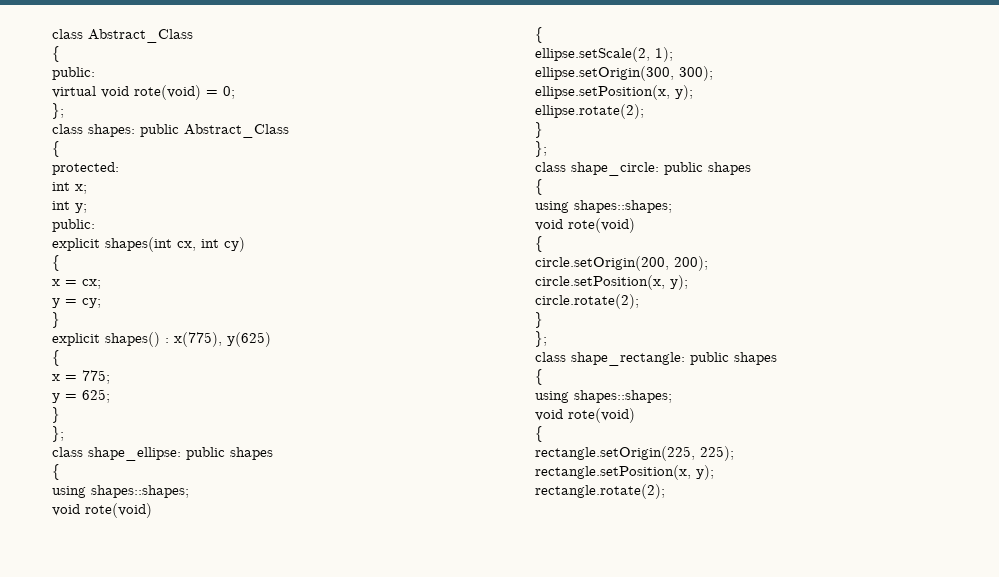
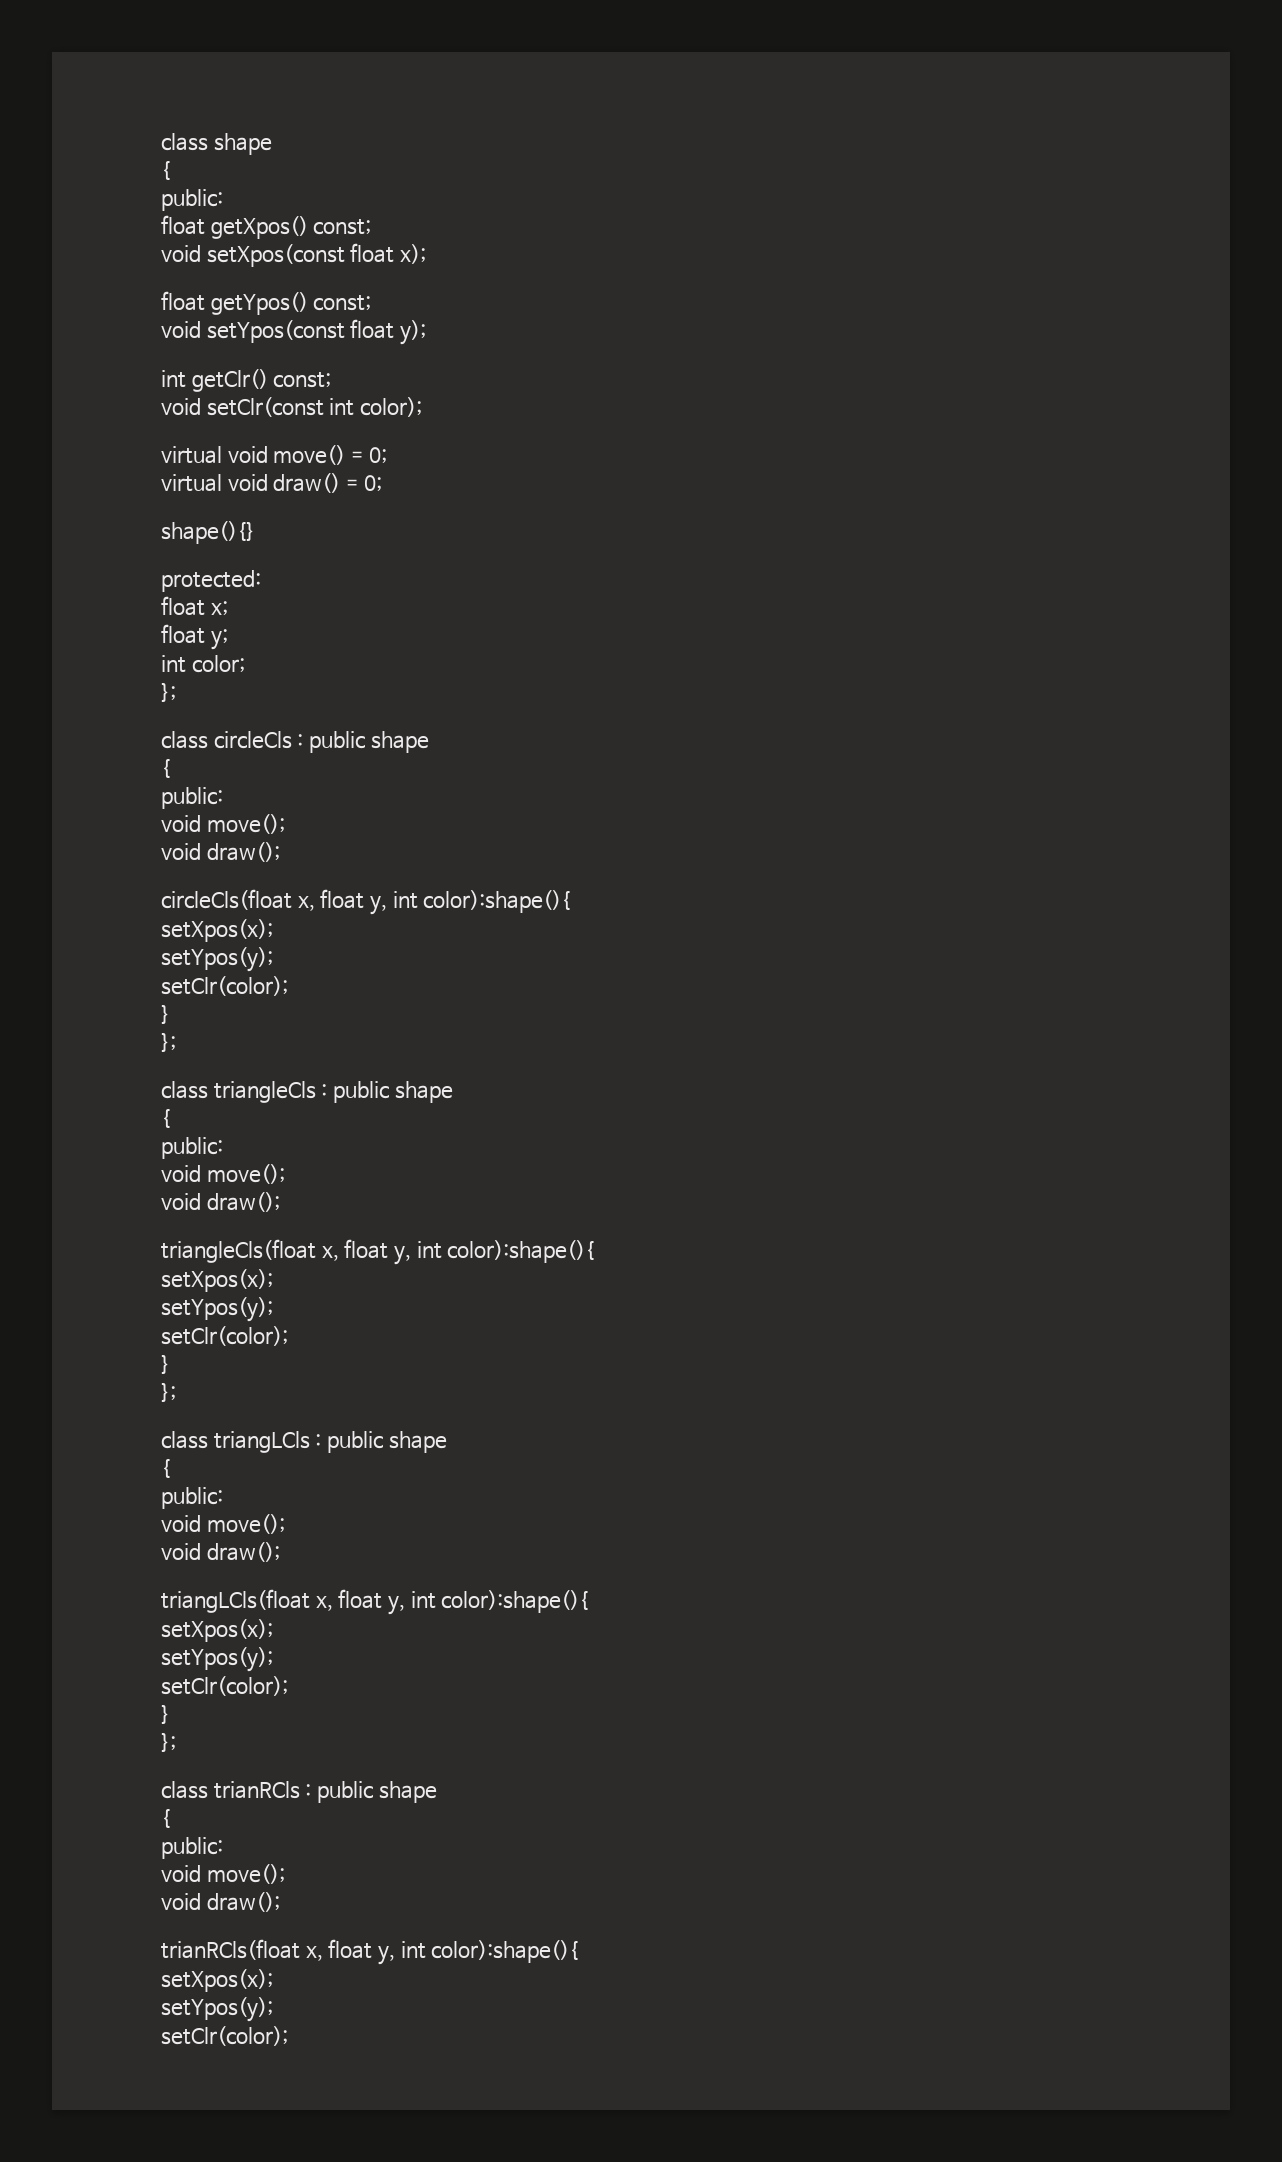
[52,29,193,43] [52,46,60,62] [52,67,95,80] [52,85,235,100] [52,103,64,119] [52,124,289,138] [52,141,60,157] [52,162,119,175] [52,182,87,194] [52,201,87,213] [52,219,95,232] [52,237,245,252] [52,255,60,271] [52,279,101,289] [52,298,101,308] [52,312,60,328] [52,332,271,347] [52,350,60,366] [52,370,110,384] [52,389,110,403] [52,407,60,423] [52,426,64,442] [52,447,273,461] [52,464,60,480] [52,485,189,498] [52,503,152,518] [535,27,543,43] [535,47,673,62] [535,66,713,81] [535,85,693,100] [535,104,644,119] [535,122,543,138] [535,141,547,157] [535,162,751,176] [535,179,543,195] [535,200,672,213] [535,218,635,233] [535,236,543,252] [535,256,708,271] [535,275,688,290] [535,294,639,309] [535,312,543,328] [535,331,547,347] [535,352,777,366] [535,369,543,385] [535,390,672,403] [535,408,635,423] [535,426,543,442] [535,446,734,461] [535,465,714,480] [535,484,665,499] class Abstract_Class // { // public: // virtual void rote(void) = 0; // }; // class shapes: public Abstract_Class // { // protected: // int x; // int y; // public: // explicit shapes(int cx, int cy) // { // x = cx; // y = cy; // } // explicit shapes() : x(775), y(625) // { // x = 775; // y = 625; // } // }; // class shape_ellipse: public shapes // { // using shapes::shapes; // void rote(void) // { // ellipse.setScale(2, 1); // ellipse.setOrigin(300, 300); // ellipse.setPosition(x, y); // ellipse.rotate(2); // } // }; // class shape_circle: public shapes // { // using shapes::shapes; // void rote(void) // { // circle.setOrigin(200, 200); // circle.setPosition(x, y); // circle.rotate(2); // } // }; // class shape_rectangle: public shapes // { // using shapes::shapes; // void rote(void) // { // rectangle.setOrigin(225, 225); // rectangle.setPosition(x, y); // rectangle.rotate(2); -> [161,133,272,155] [161,161,170,180] [161,189,223,211] [161,215,372,239] [161,243,426,267] [161,291,372,315] [161,319,426,345] [161,369,332,392] [161,397,423,417] [161,445,387,465] [161,473,382,493] [161,521,255,544] [161,570,261,592] [161,596,228,616] [161,624,228,650] [161,655,245,673] [161,683,176,702] [161,731,429,753] [161,759,170,778] [161,787,223,809] [161,814,285,834] [161,842,280,862] [161,889,571,915] [161,919,273,942] [161,947,273,972] [161,976,288,996] [161,1005,170,1024] [161,1033,176,1052] [161,1081,453,1103] [161,1109,170,1128] [161,1137,223,1159] [161,1164,285,1184] [161,1192,280,1212] [161,1239,595,1265] [161,1269,273,1292] [161,1297,273,1322] [161,1326,288,1346] [161,1355,170,1374] [161,1383,176,1402] [161,1431,447,1453] [161,1459,170,1478] [161,1487,223,1509] [161,1514,285,1534] [161,1542,280,1562] [161,1589,589,1615] [161,1619,273,1642] [161,1647,273,1672] [161,1676,288,1696] [161,1705,170,1724] [161,1733,176,1752] [161,1781,437,1803] [161,1809,170,1828] [161,1837,223,1859] [161,1864,285,1884] [161,1892,280,1912] [161,1939,579,1965] [161,1969,273,1992] [161,1997,273,2022] [161,2026,288,2046] class shape // { // public: // float getXpos() const; // void setXpos(const float x); // float getYpos() const; // void setYpos(const float y); // int getClr() const; // void setClr(const int color); // virtual void move() = 0; // virtual void draw() = 0; // shape(){} // protected: // float x; // float y; // int color; // }; // class circleCls : public shape // { // public: // void move(); // void draw(); // circleCls(float x, float y, int color):shape(){ // setXpos(x); // setYpos(y); // setClr(color); // } // }; // class triangleCls : public shape // { // public: // void move(); // void draw(); // triangleCls(float x, float y, int color):shape(){ // setXpos(x); // setYpos(y); // setClr(color); // } // }; // class triangLCls : public shape // { // public: // void move(); // void draw(); // triangLCls(float x, float y, int color):shape(){ // setXpos(x); // setYpos(y); // setClr(color); // } // }; // class trianRCls : public shape // { // public: // void move(); // void draw(); // trianRCls(float x, float y, int color):shape(){ // setXpos(x); // setYpos(y); // setClr(color);

